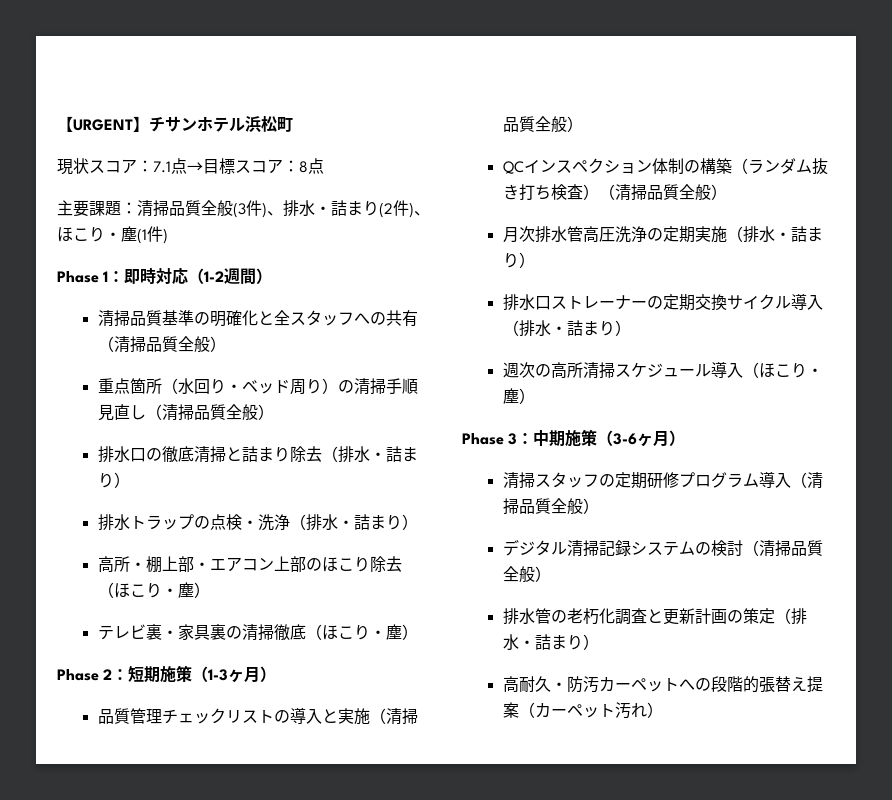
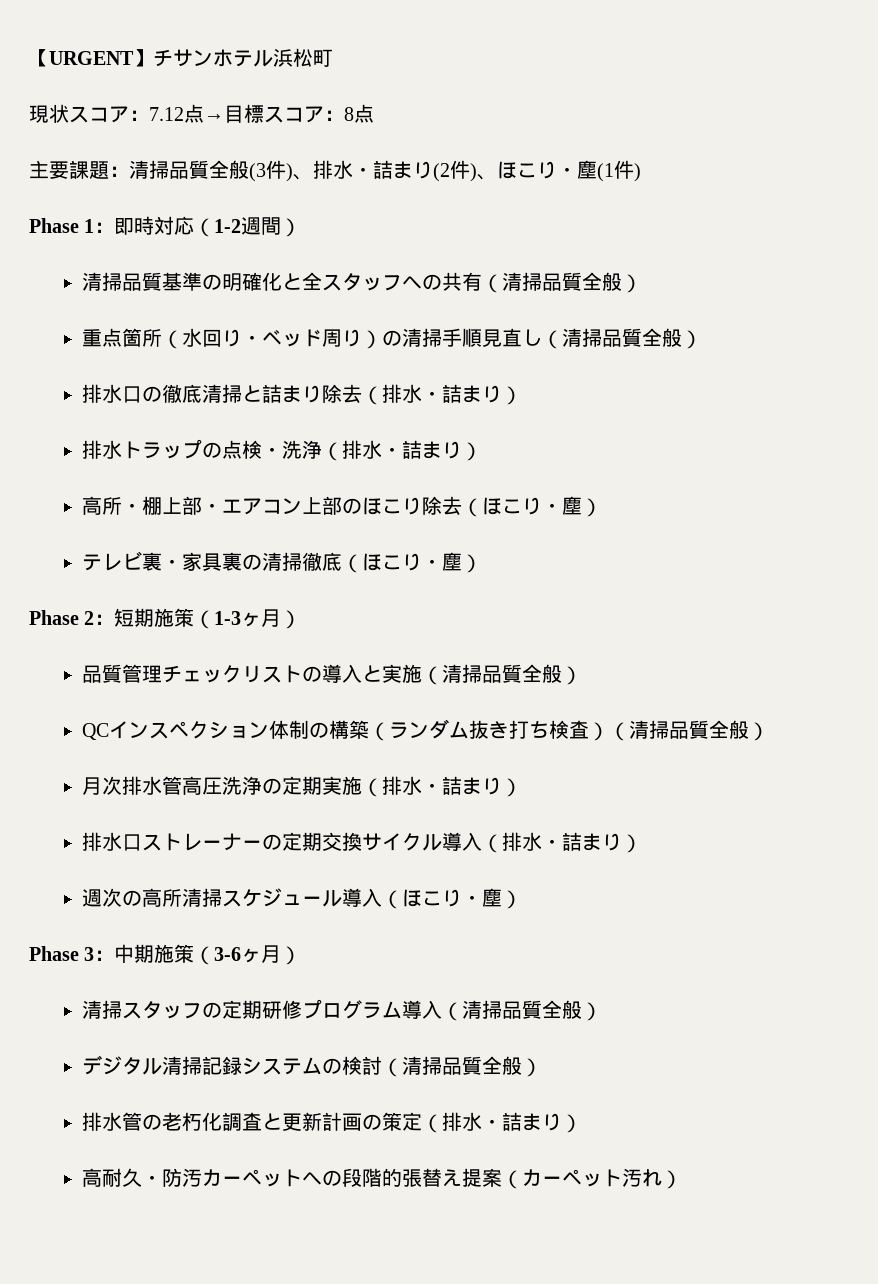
[153,161,171,173] 7.1 -> [149,107,184,121] 7.12

